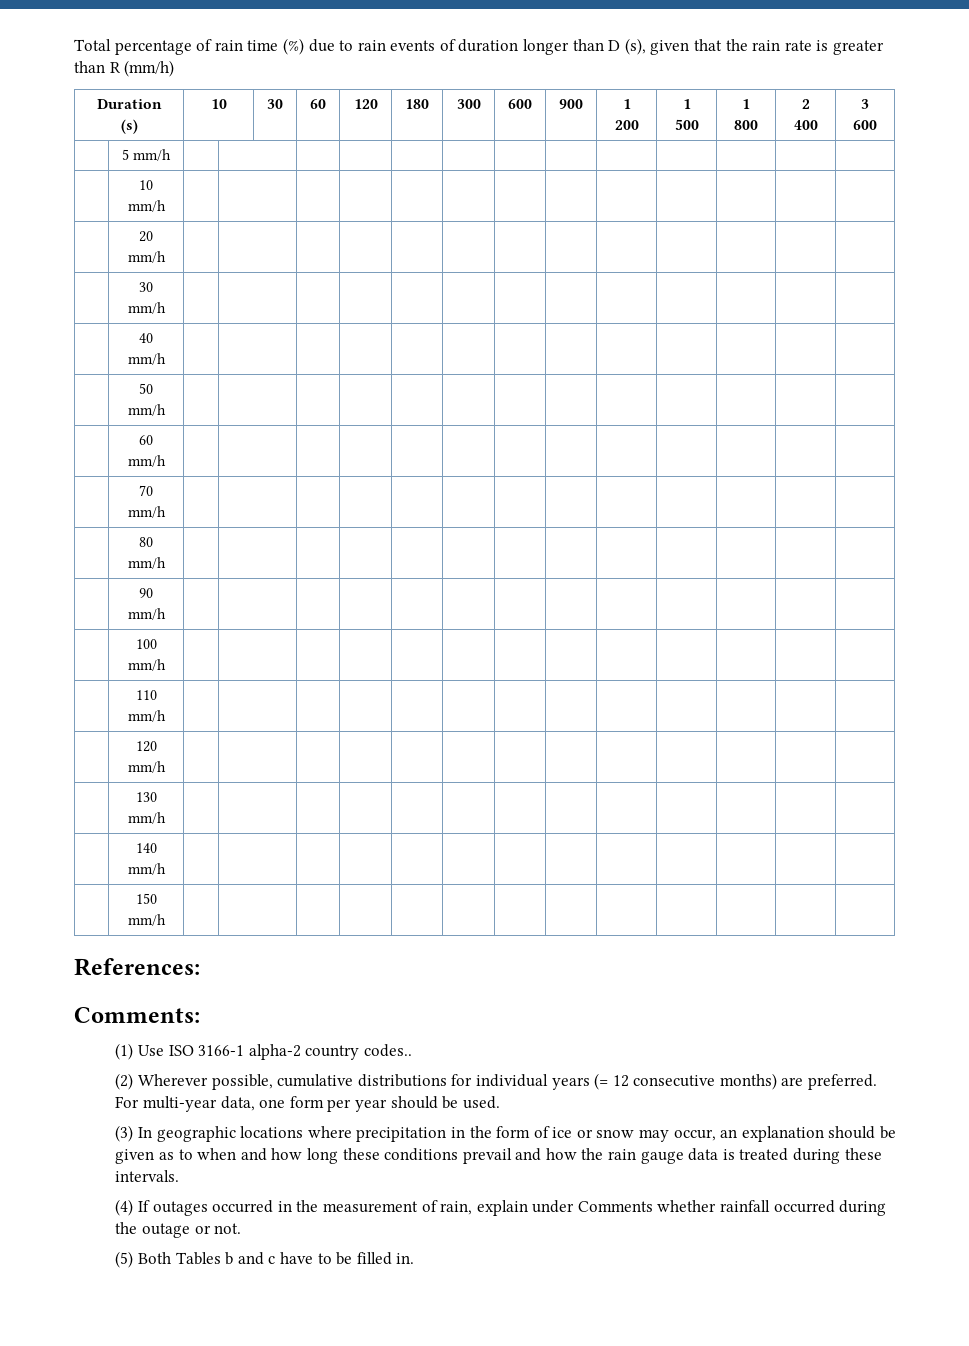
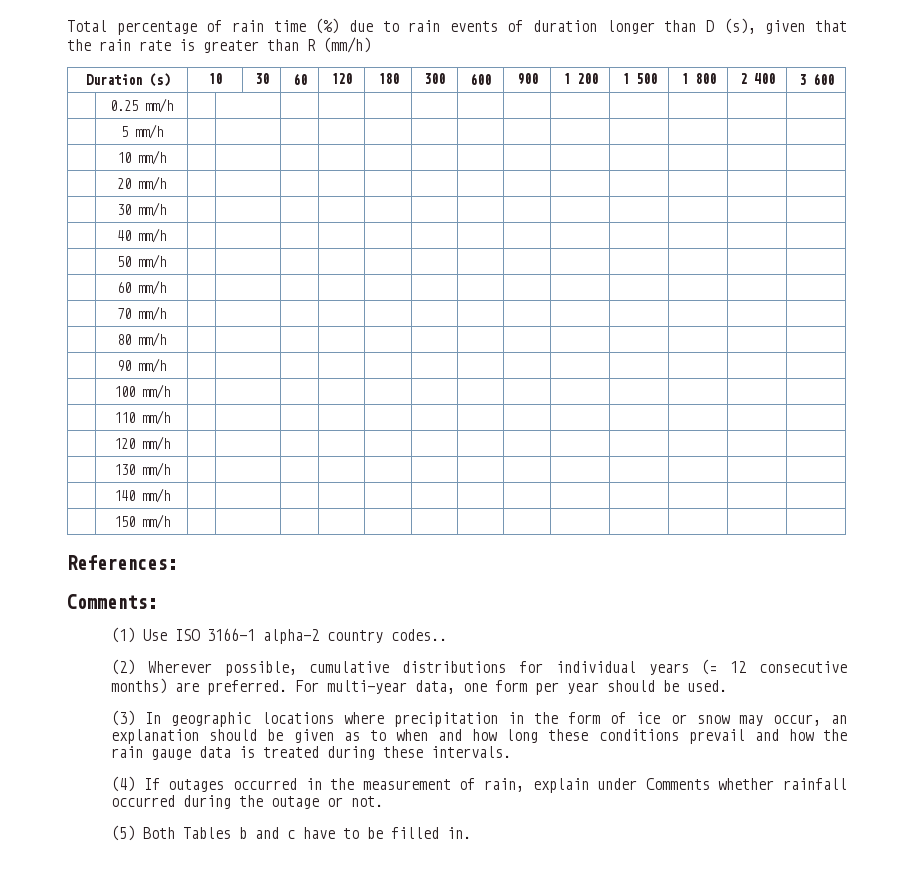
(877, 125) none -> [110,98,173,113] // | 0.25 mm/h | | | | | | | | | | | | |

